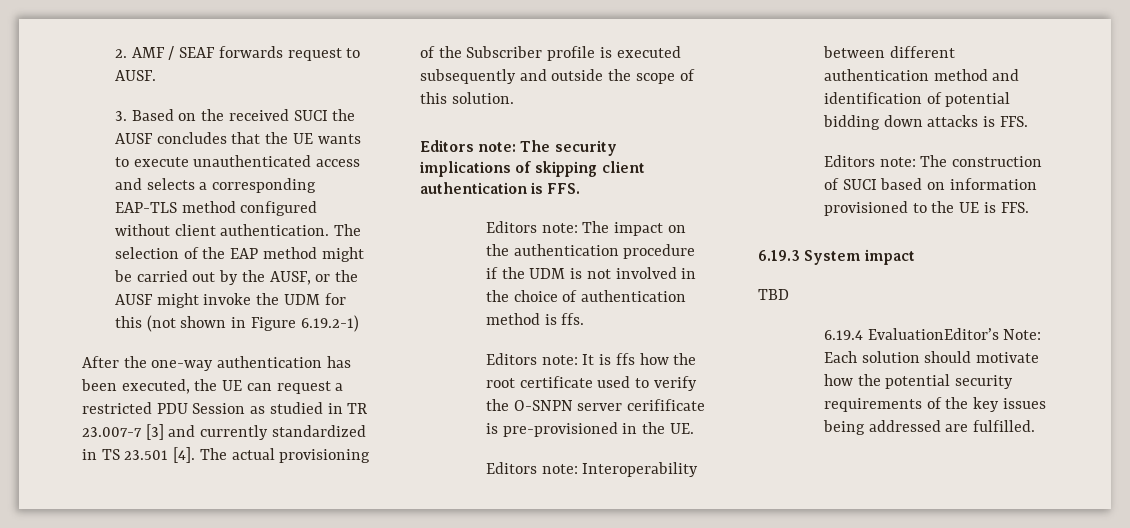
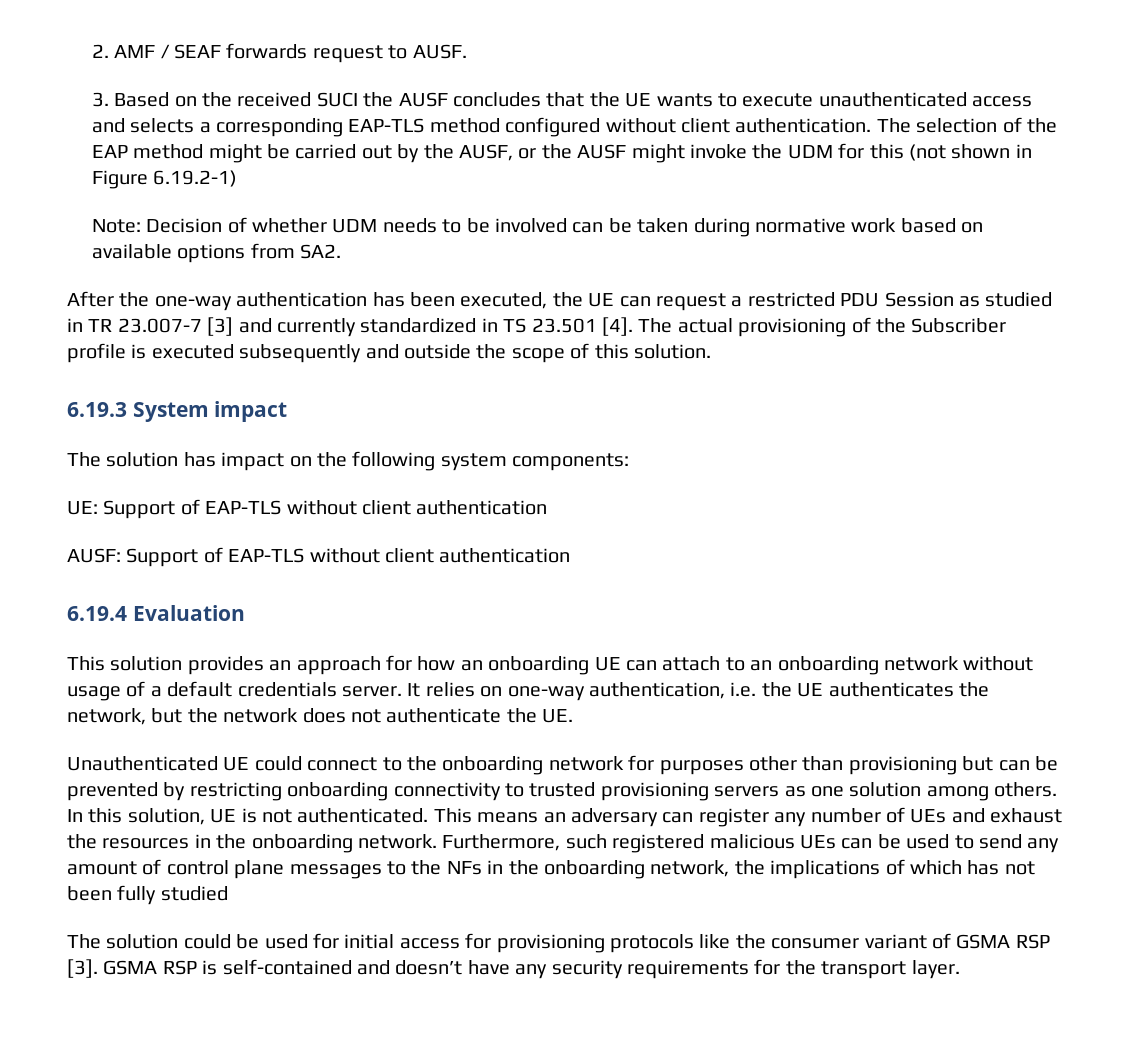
(359, 323) none -> [91,217,984,237] [91,243,342,263] // Note: Decision of whether UDM needs to be involved can be taken during normative work based on available options from SA2.
[420,140,617,156] [419,161,645,177] [420,182,581,194] [485,221,686,236] [485,244,696,259] [485,267,697,279] [485,290,687,302] [485,313,585,325] [485,353,697,365] [485,376,697,391] [485,399,706,411] [485,422,694,437] [485,462,699,477] [822,46,955,58] [823,69,1020,81] [823,92,1011,107] [822,115,1028,130] [823,155,1043,167] [823,178,1037,190] [823,201,1029,216] [758,249,916,265] [758,289,789,300] [823,328,1042,340] [823,351,1040,363] [823,374,1014,389] [823,397,1046,412] [822,420,1036,435] Editors note: The security implications of skipping client authentication is FFS. // Editors note: The impact on the authentication procedure if the UDM is not involved in the choice of authentication method is ffs. // Editors note: It is ffs how the root certificate used to verify the O-SNPN server cerifificate is pre-provisioned in the UE. // Editors note: Interoperability between different authentication method and identification of potential bidding down attacks is FFS. // Editors note: The construction of SUCI based on information provisioned to the UE is FFS. // 6.19.3 System impact // TBD // 6.19.4 EvaluationEditor’s Note: Each solution should motivate how the potential security requirements of the key issues being addressed are fulfilled. -> [67,401,288,422] [67,451,630,471] [67,499,548,519] [67,547,571,567] [67,605,245,621] [67,655,1034,675] [67,681,989,701] [67,708,574,725] [67,755,1058,775] [67,782,1058,801] [67,807,1063,827] [67,834,1060,853] [67,859,1035,879] [67,885,228,905] [67,933,1050,953] [67,959,960,979] 6.19.3 System impact // The solution has impact on the following system components: // UE: Support of EAP-TLS without client authentication // AUSF: Support of EAP-TLS without client authentication // 6.19.4 Evaluation // This solution provides an approach for how an onboarding UE can attach to an onboarding network without usage of a default credentials server. It relies on one-way authentication, i.e. the UE authenticates the network, but the network does not authenticate the UE. // Unauthenticated UE could connect to the onboarding network for purposes other than provisioning but can be prevented by restricting onboarding connectivity to trusted provisioning servers as one solution among others. In this solution, UE is not authenticated. This means an adversary can register any number of UEs and exhaust the resources in the onboarding network. Furthermore, such registered malicious UEs can be used to send any amount of control plane messages to the NFs in the onboarding network, the implications of which has not been fully studied // The solution could be used for initial access for provisioning protocols like the consumer variant of GSMA RSP [3]. GSMA RSP is self-contained and doesn’t have any security requirements for the transport layer.

